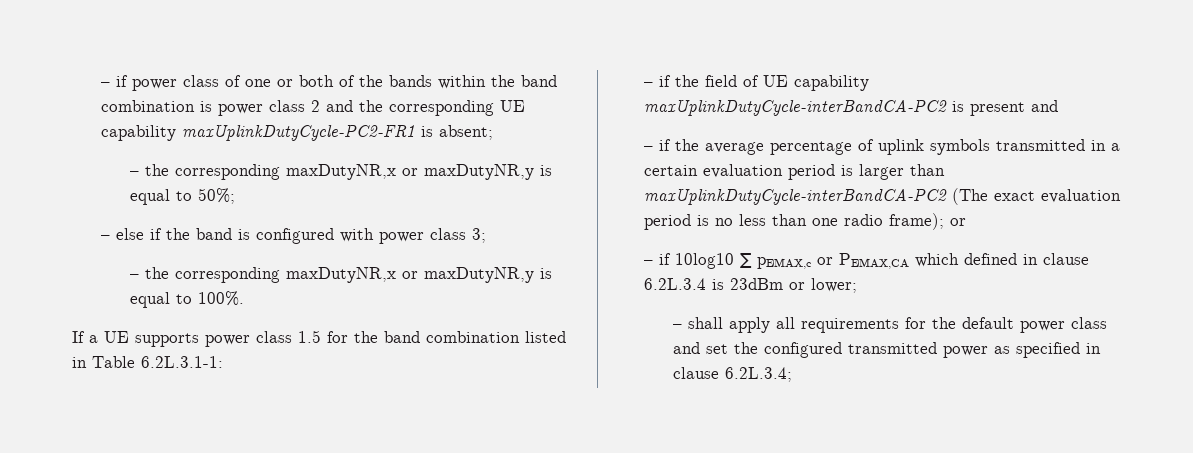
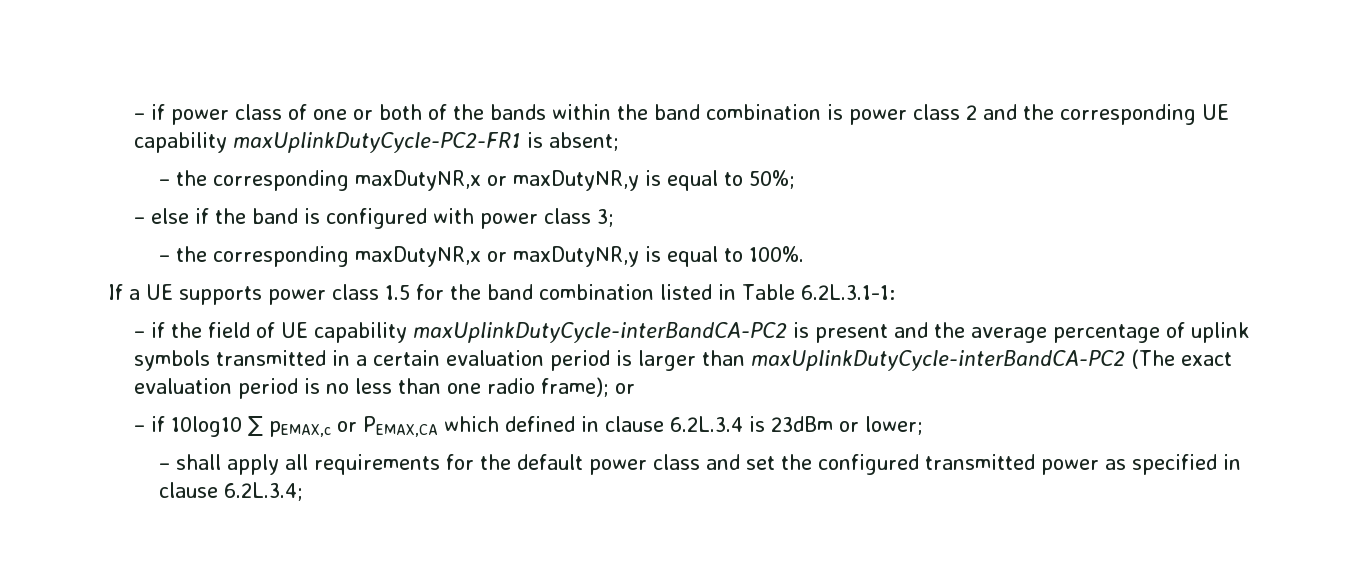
[643,139,671,151] // – if -> (928, 330) none

